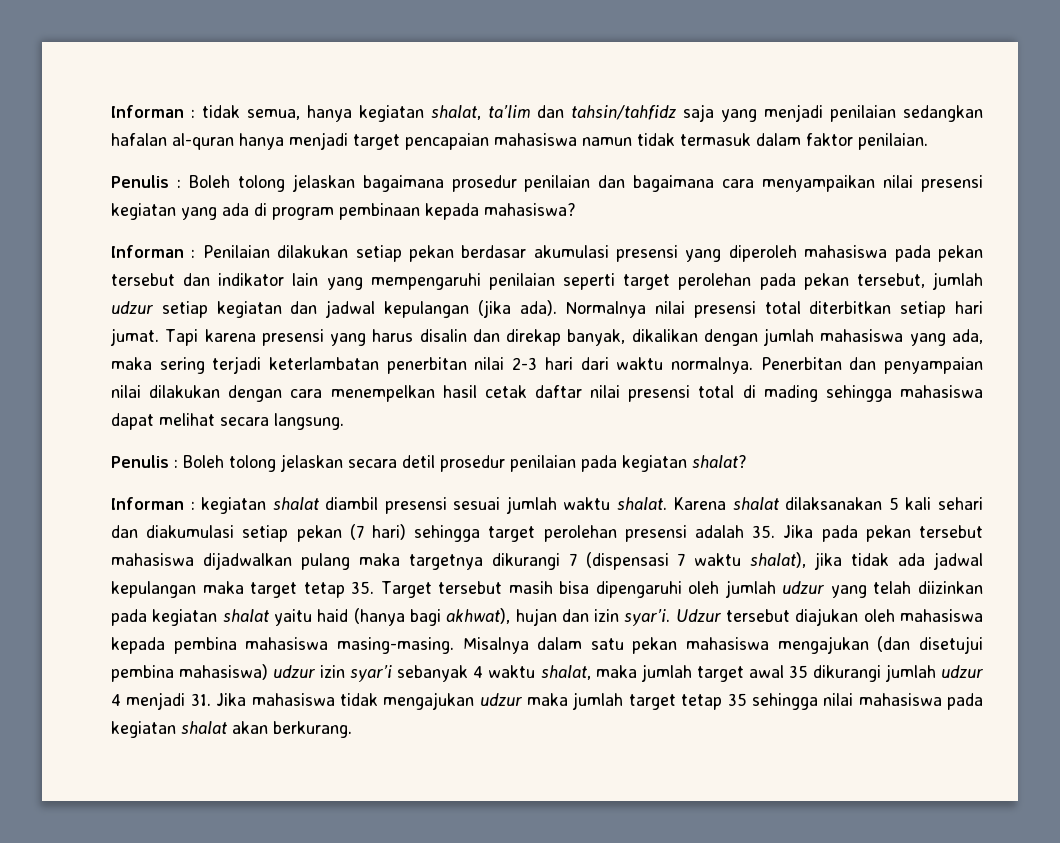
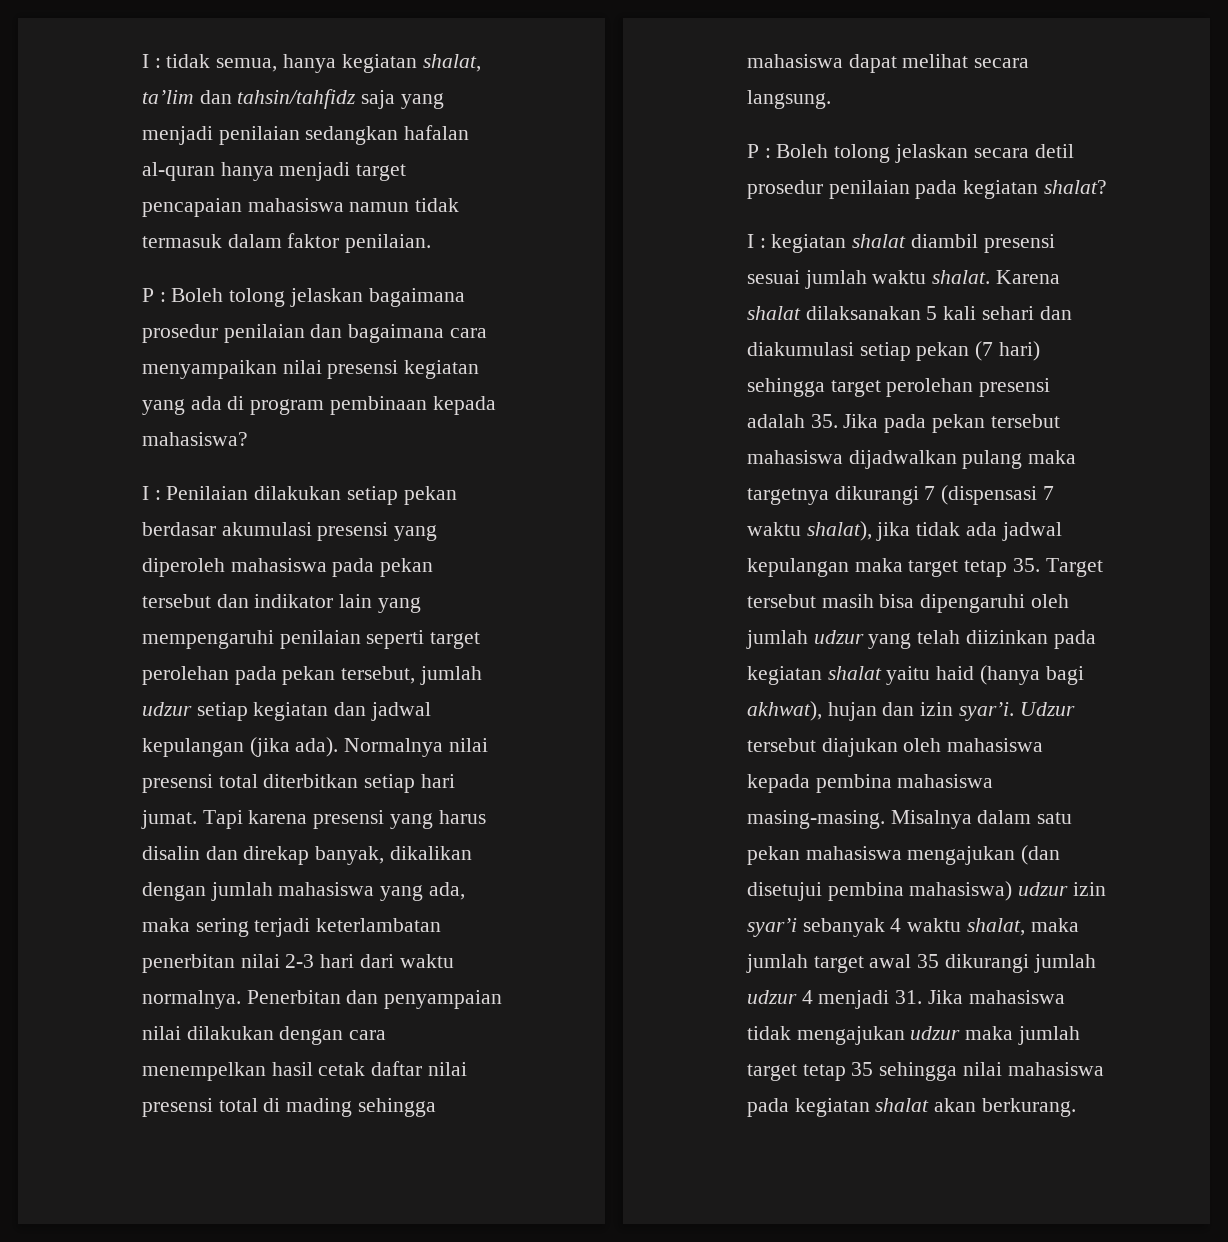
[111,105,185,118] Informan -> [141,54,149,68] I
[111,175,170,188] Penulis -> [141,288,154,302] P
[111,245,185,258] Informan -> [141,486,149,500] I
[111,455,170,468] Penulis -> [746,144,759,158] P
[111,497,185,510] Informan -> [746,234,754,248] I

